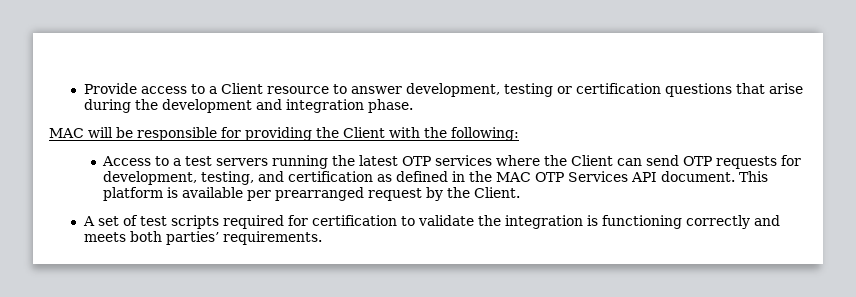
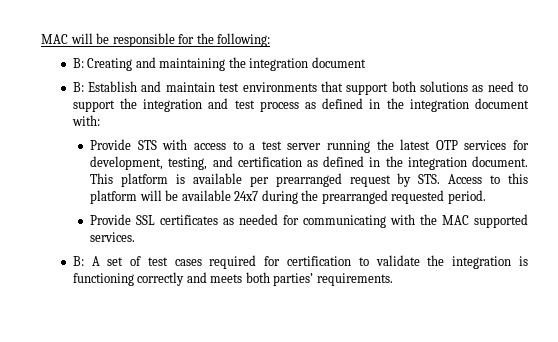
[83,83,803,97] [83,99,413,113] Provide access to a Client resource to answer development, testing or certification questions that arise during the development and integration phase. // -> (41, 39) none
[245,127,519,141] [102,156,152,166] providing the Client with the following: // Access -> [196,33,271,47] [72,57,366,71] [72,81,528,95] [72,98,530,112] [71,115,100,126] [90,139,226,150] the following: // B: Creating and maintaining the integration document // B: Establish and maintain test environments that support both solutions as need to support the integration and test process as defined in the integration document with: // Provide STS with access
[216,158,269,166] servers -> [287,143,322,150] server
[496,155,778,169] where the Client can send OTP requests -> (507, 145) none
[496,171,658,182] MAC OTP Services API -> [407,157,467,170] integration
[447,187,521,198] the Client. // -> [418,173,528,184] [90,190,486,204] [90,214,528,228] [90,232,136,242] [72,256,84,266] STS. Access to this platform will be available 24x7 during the prearranged requested period. // Provide SSL certificates as needed for communicating with the MAC supported services. // B:
[170,215,219,229] scripts -> [174,259,202,266] cases

